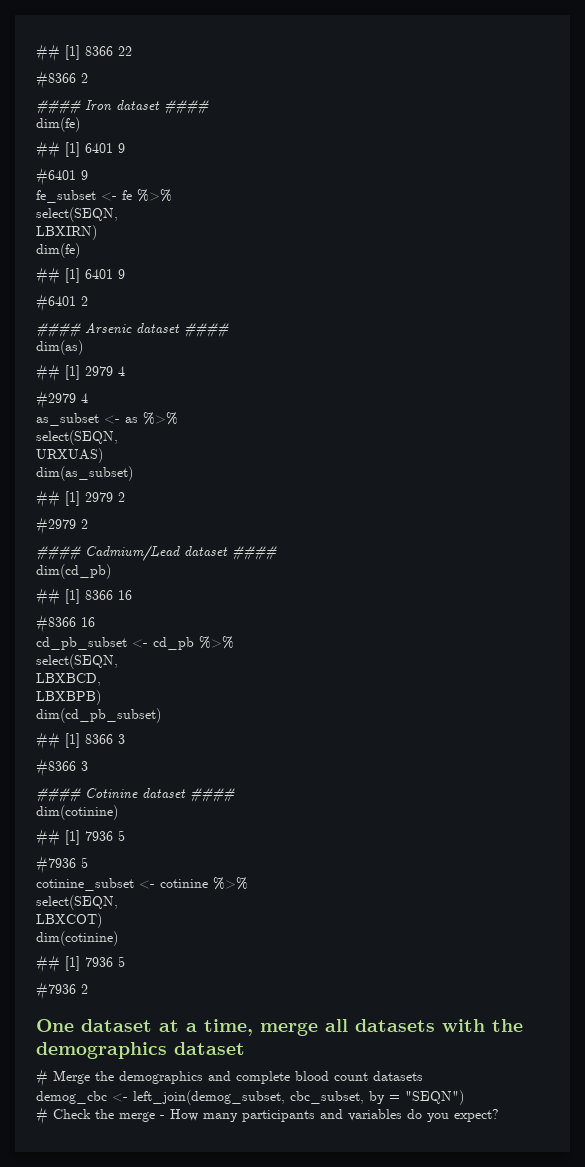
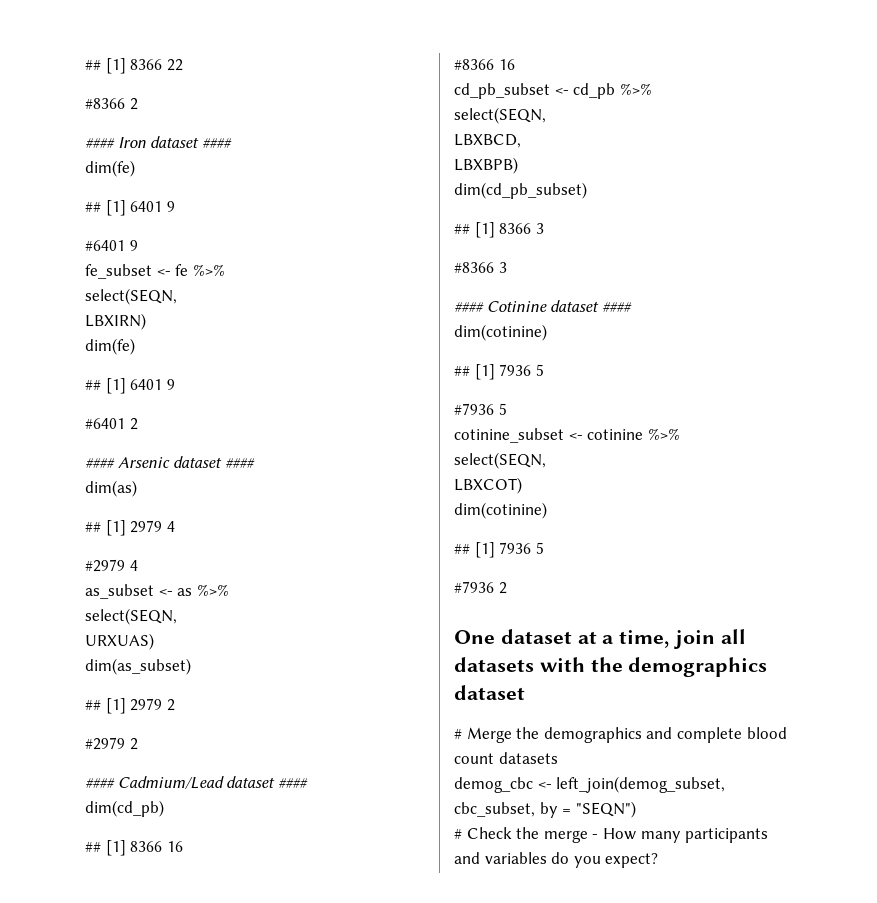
[260,1022,318,1036] merge -> [674,630,716,649] join

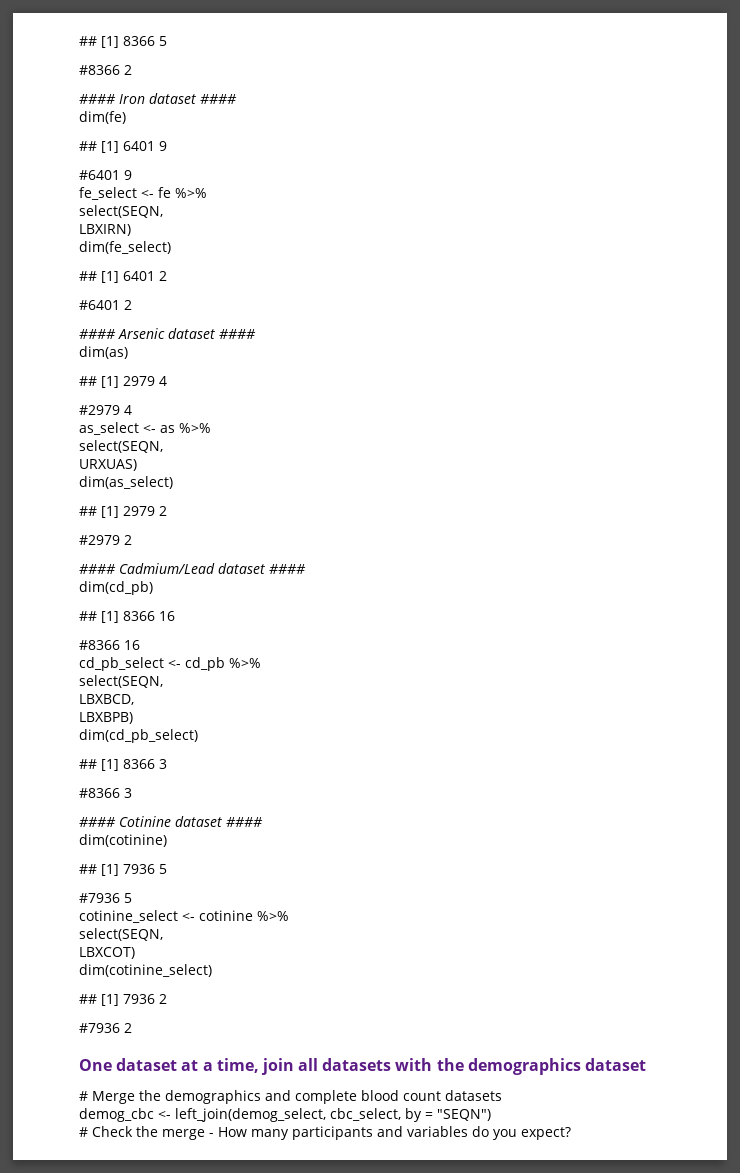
[85,58,183,74] ## [1] 8366 22 -> [79,36,167,48] ## [1] 8366 5
[85,264,152,279] fe_subset -> [79,187,137,200] fe_select
[85,338,135,355] [85,378,175,394] dim(fe) // ## [1] 6401 9 -> [79,241,171,254] [79,271,167,283] dim(fe_select) // ## [1] 6401 2
[85,584,154,599] as_subset -> [79,422,139,435] as_select
[85,658,191,675] dim(as_subset) -> [79,476,173,489] dim(as_select)
[454,83,550,99] cd_pb_subset -> [79,657,164,671] cd_pb_select
[454,182,587,199] dim(cd_pb_subset) -> [79,729,198,743] dim(cd_pb_select)
[454,428,564,443] cotinine_subset -> [79,910,178,923] cotinine_select
[454,502,547,519] [454,542,544,558] dim(cotinine) // ## [1] 7936 5 -> [79,964,212,977] [79,994,167,1006] dim(cotinine_select) // ## [1] 7936 2
[556,776,726,793] [454,802,535,817] left_join(demog_subset, cbc_subset, -> [175,1108,401,1122] left_join(demog_select, cbc_select,

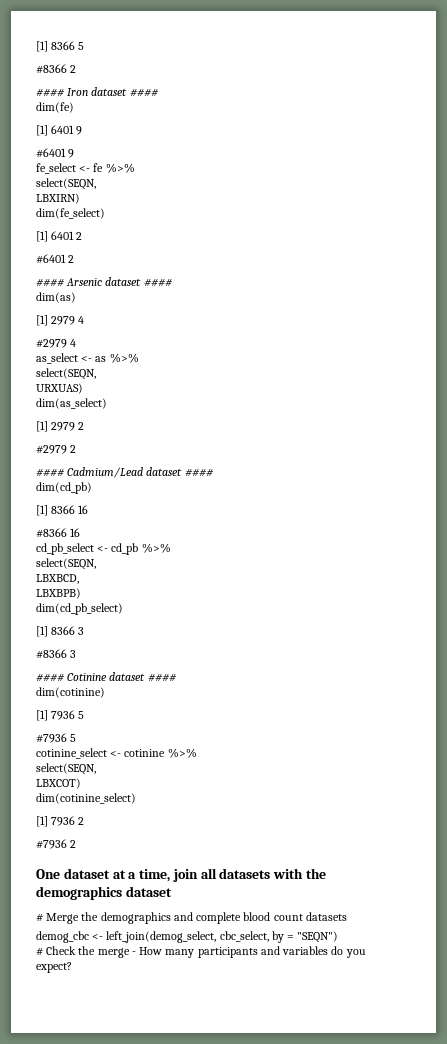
[79,36,97,46] ## -> (36, 46) none
[79,141,97,151] ## -> (74, 107) none
[79,271,97,281] ## -> (105, 213) none
[79,376,97,386] ## -> (76, 297) none
[79,506,97,516] ## -> (107, 403) none
[79,611,97,621] ## -> (92, 488) none
[79,759,97,769] ## -> (123, 609) none
[79,864,97,874] ## -> (105, 692) none
[79,994,97,1004] ## -> (136, 798) none

